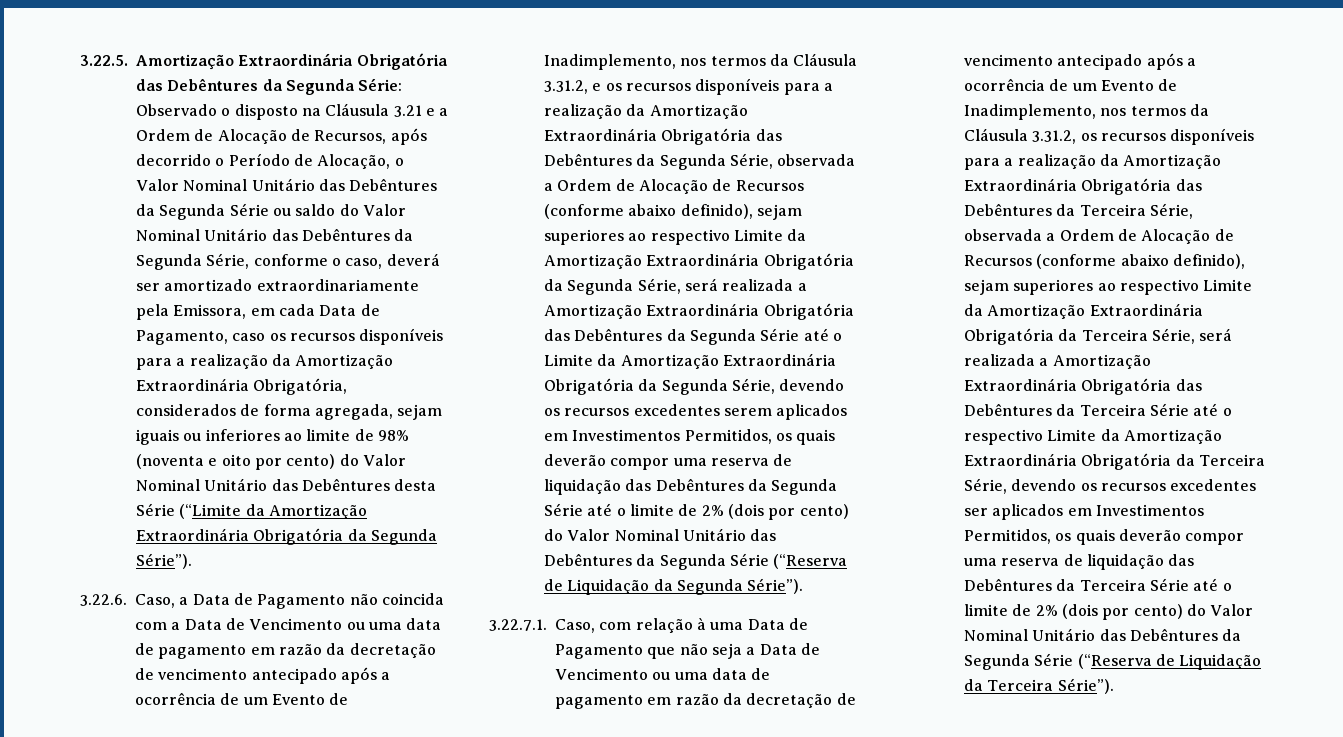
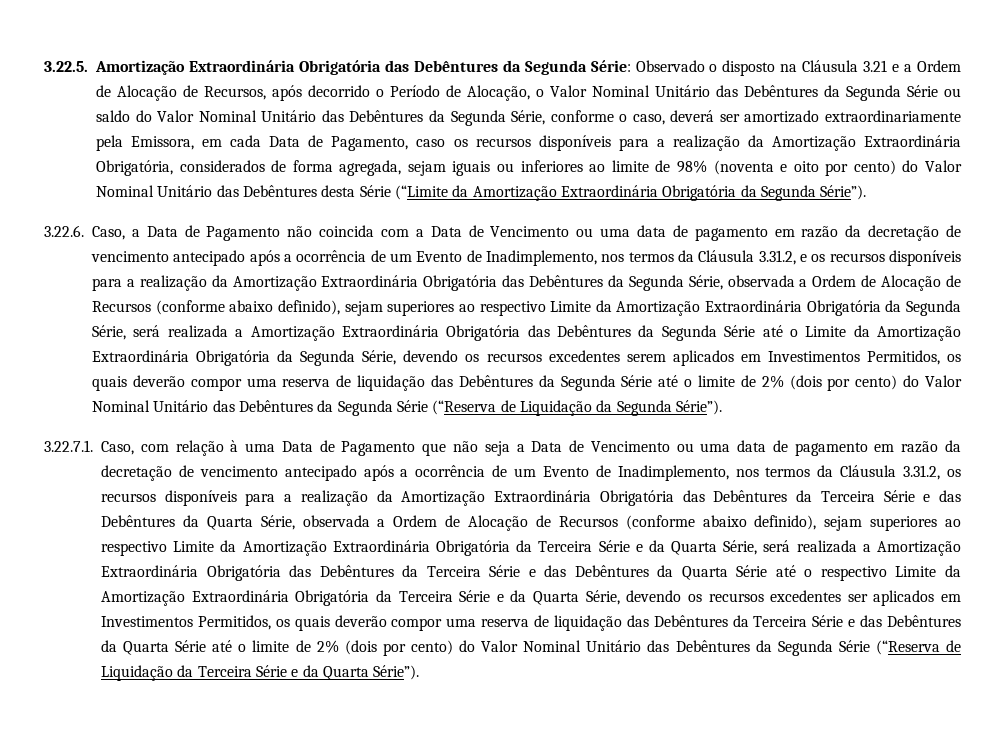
(1146, 210) none -> [883,490,962,502] [101,515,253,530] Série e das Debêntures da Quarta
(1148, 335) none -> [598,540,718,555] Série e da Quarta
(1189, 409) none -> [528,565,768,580] e das Debêntures da Quarta Série
(1265, 460) none -> [459,590,579,605] Série e da Quarta
(1189, 584) none -> [848,615,961,627] [101,640,207,655] e das Debêntures da Quarta Série
(1054, 685) none -> [255,665,369,680] Série e da Quarta

